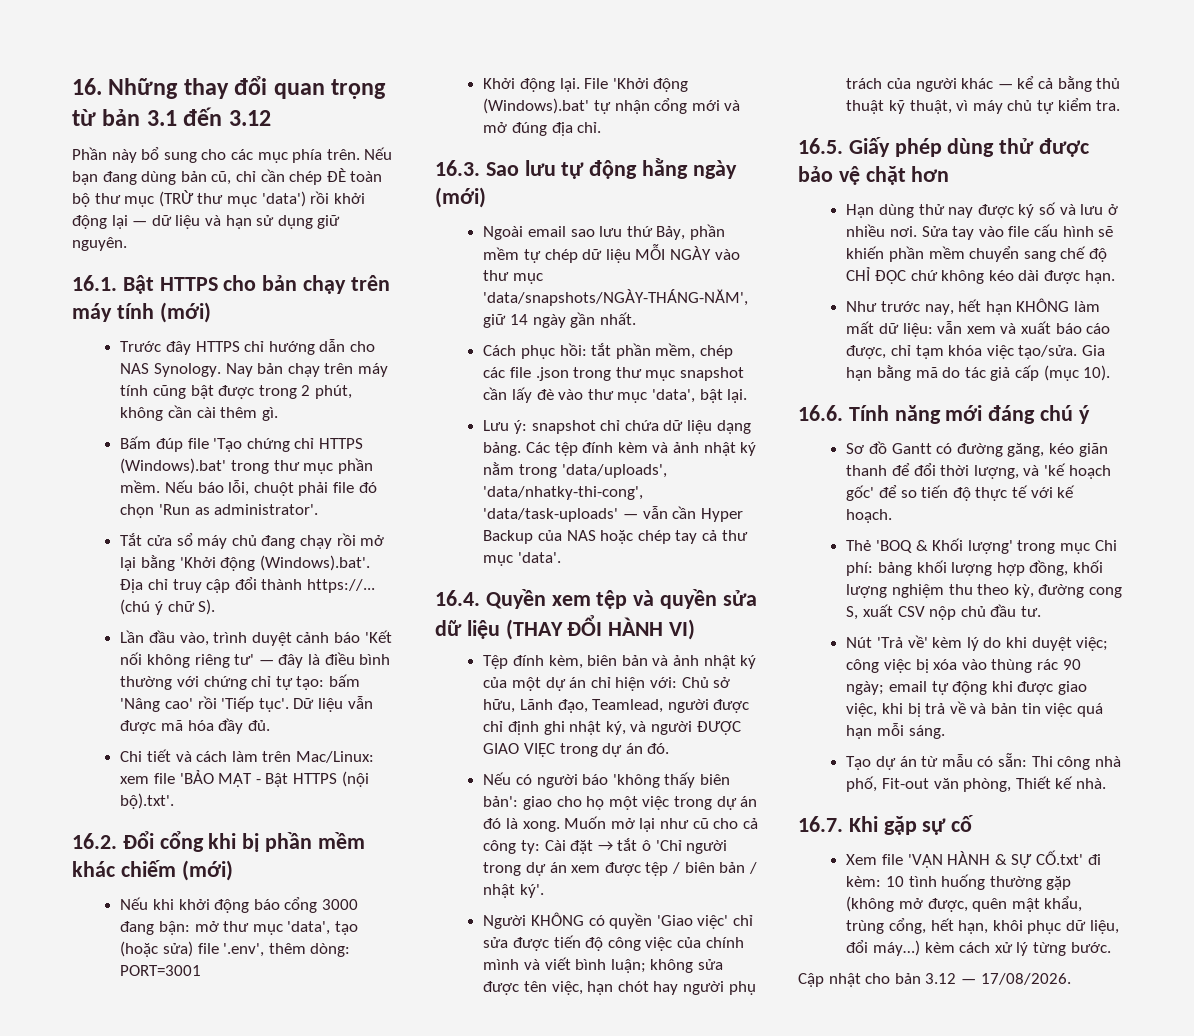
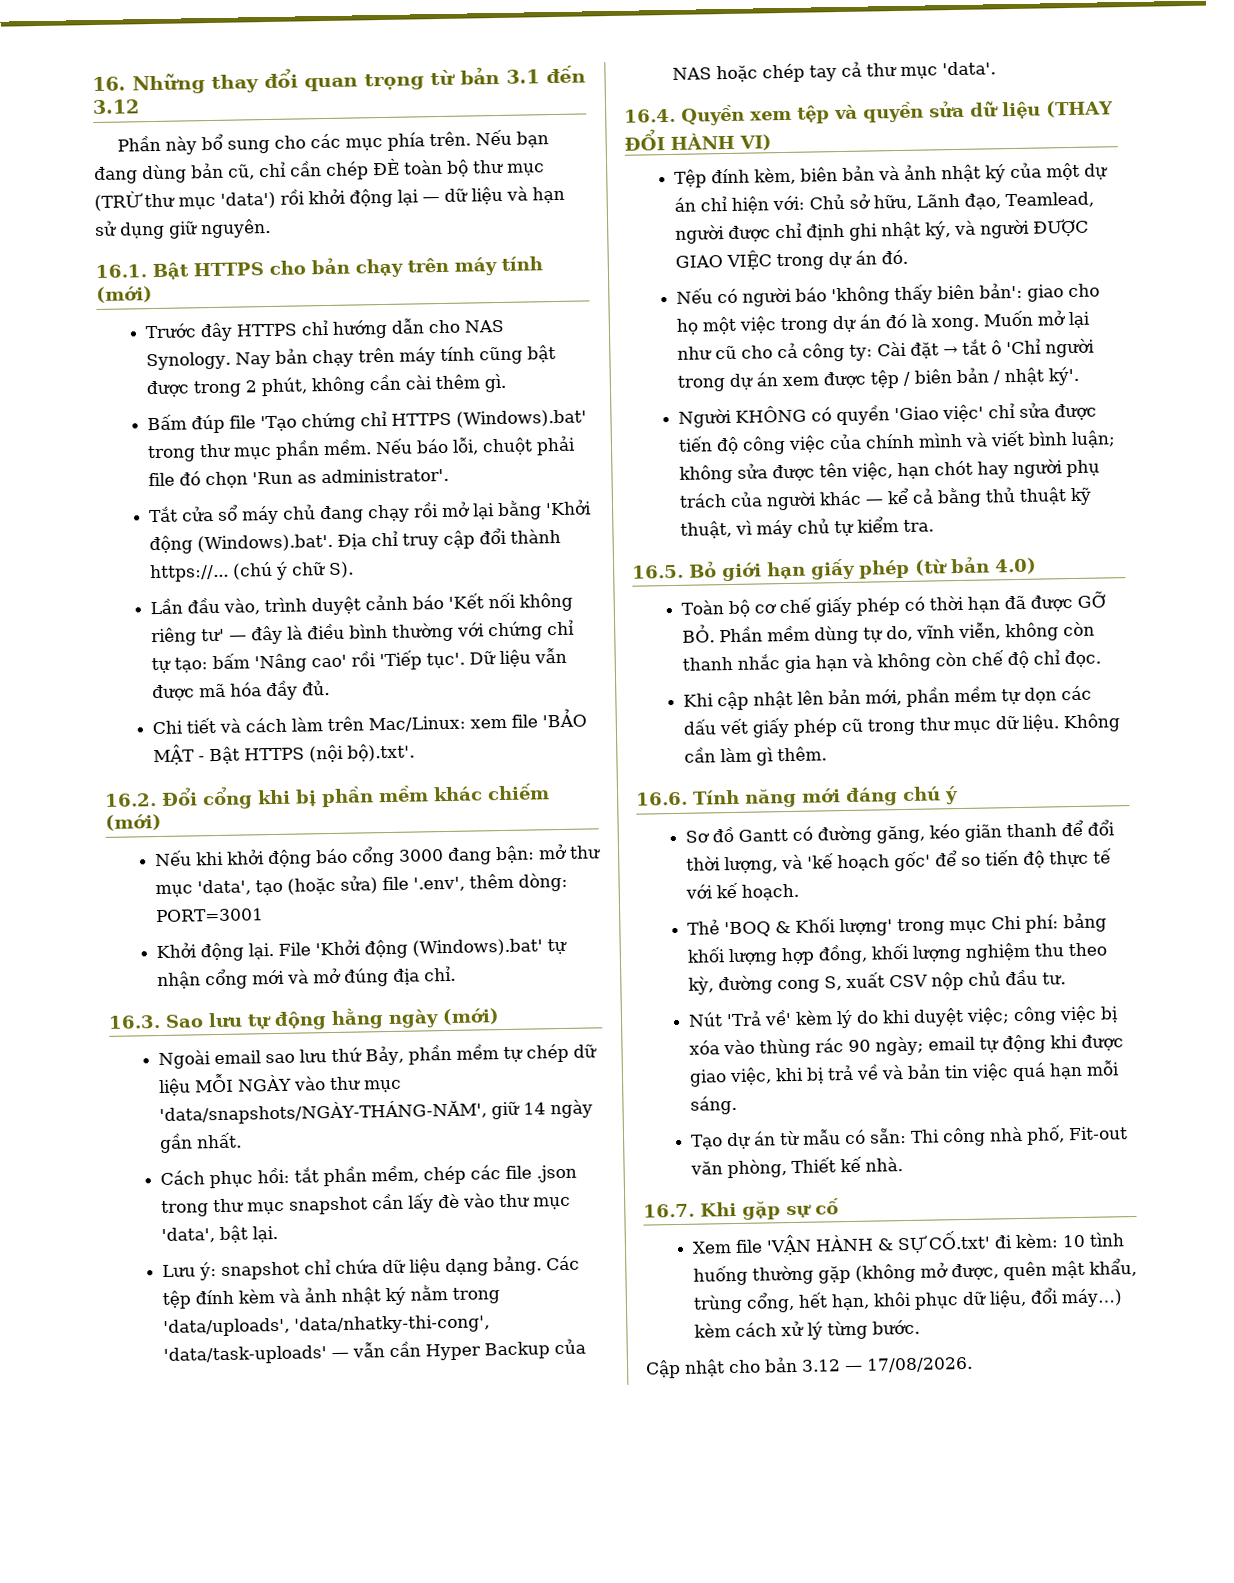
[848,137,1090,157] [798,166,950,185] [846,202,1118,218] [846,224,1114,240] [846,246,1107,262] [846,267,1115,284] [846,298,1100,315] [846,321,1111,337] [846,345,1105,359] [846,365,1111,381] Giấy phép dùng thử được bảo vệ chặt hơn // Hạn dùng thử nay được ký số và lưu ở nhiều nơi. Sửa tay vào file cấu hình sẽ khiến phần mềm chuyển sang chế độ CHỈ ĐỌC chứ không kéo dài được hạn. // Như trước nay, hết hạn KHÔNG làm mất dữ liệu: vẫn xem và xuất báo cáo được, chỉ tạm khóa việc tạo/sửa. Gia hạn bằng mã do tác giả cấp (mục 10). -> [689,556,1037,582] [680,591,1106,618] [681,621,1095,645] [681,649,1101,674] [682,685,1092,711] [682,713,1121,738] [683,746,827,766] Bỏ giới hạn giấy phép (từ bản 4.0) // Toàn bộ cơ chế giấy phép có thời hạn đã được GỠ BỎ. Phần mềm dùng tự do, vĩnh viễn, không còn thanh nhắc gia hạn và không còn chế độ chỉ đọc. // Khi cập nhật lên bản mới, phần mềm tự dọn các dấu vết giấy phép cũ trong thư mục dữ liệu. Không cần làm gì thêm.

